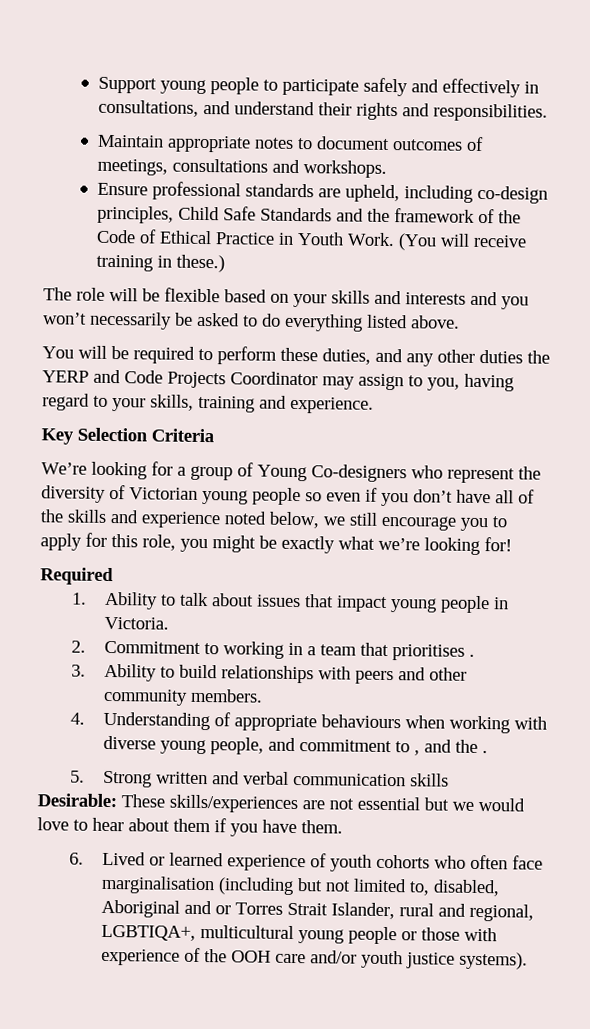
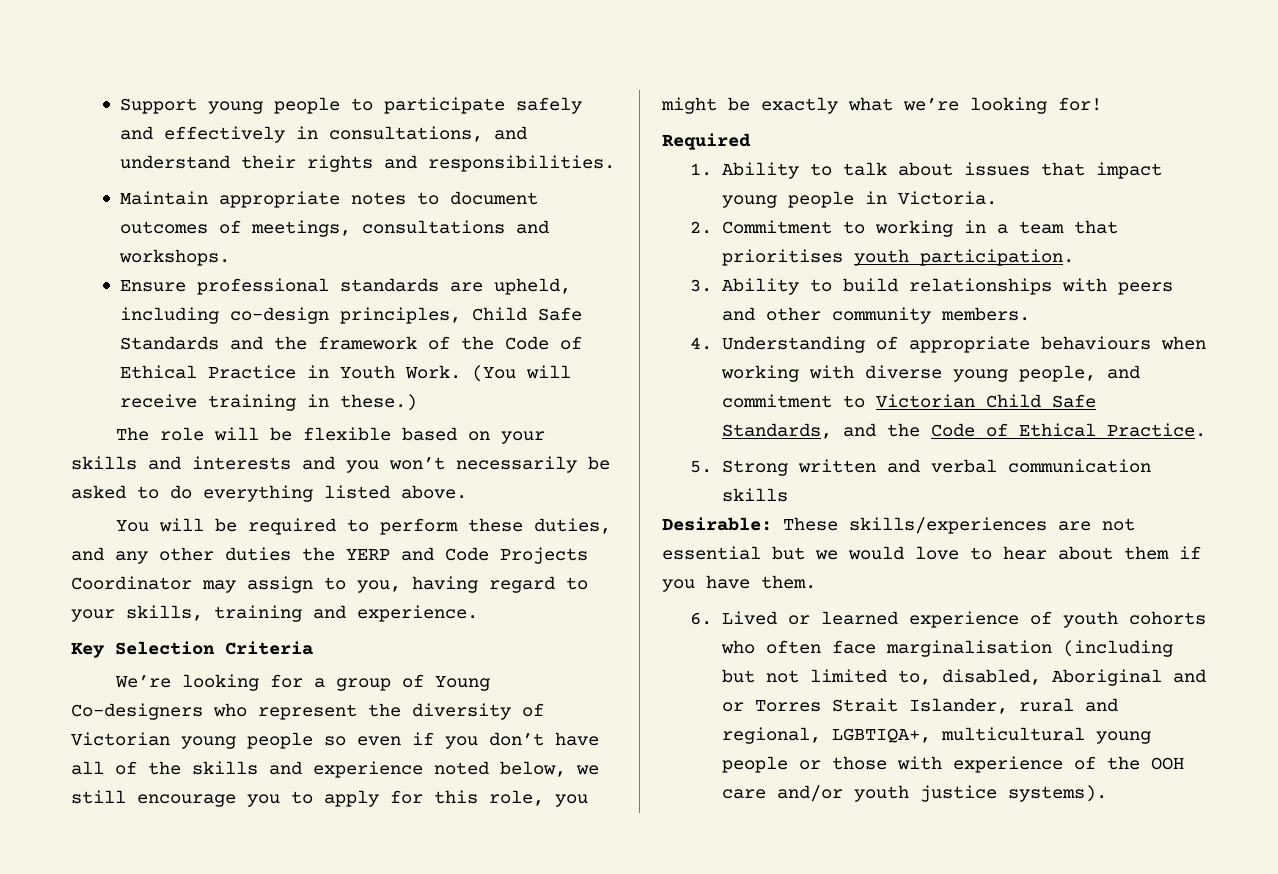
[468,653,475,657] . -> [853,249,1074,266] youth participation.
[413,739,488,756] , and the . -> [875,394,1096,408] [721,423,1206,439] Victorian Child Safe Standards, and the Code of Ethical Practice.

